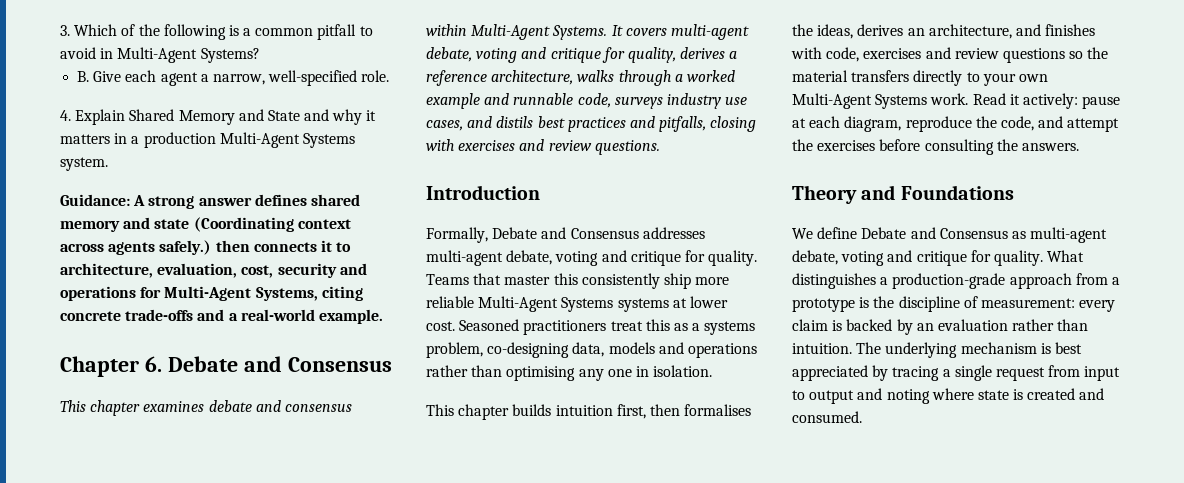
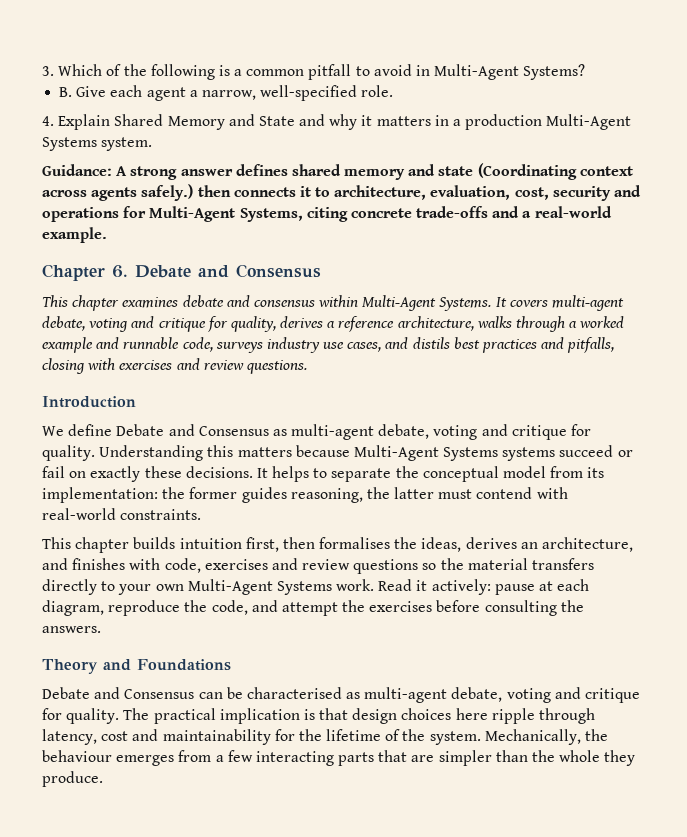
[426,227,705,243] [426,250,758,266] [426,273,730,289] [426,296,728,312] [426,319,756,335] [426,342,757,358] [426,365,713,381] Formally, Debate and Consensus addresses multi-agent debate, voting and critique for quality. Teams that master this consistently ship more reliable Multi-Agent Systems systems at lower cost. Seasoned practitioners treat this as a systems problem, co-designing data, models and operations rather than optimising any one in isolation. -> [42,424,592,440] [42,445,633,461] [42,466,605,482] [42,487,568,503] [42,508,202,520] We define Debate and Consensus as multi-agent debate, voting and critique for quality. Understanding this matters because Multi-Agent Systems systems succeed or fail on exactly these decisions. It helps to separate the conceptual model from its implementation: the former guides reasoning, the latter must contend with real-world constraints.
[792,227,1108,243] [792,250,1085,266] [792,273,1120,289] [792,296,1116,312] [792,319,1089,335] [792,342,1082,358] [792,365,1121,381] [792,388,1105,404] [792,411,862,423] We define Debate and Consensus as multi-agent debate, voting and critique for quality. What distinguishes a production-grade approach from a prototype is the discipline of measurement: every claim is backed by an evaluation rather than intuition. The underlying mechanism is best appreciated by tracing a single request from input to output and noting where state is created and consumed. -> [42,687,641,703] [42,708,596,724] [42,729,609,745] [42,750,636,766] [42,771,103,787] Debate and Consensus can be characterised as multi-agent debate, voting and critique for quality. The practical implication is that design choices here ripple through latency, cost and maintainability for the lifetime of the system. Mechanically, the behaviour emerges from a few interacting parts that are simpler than the whole they produce.

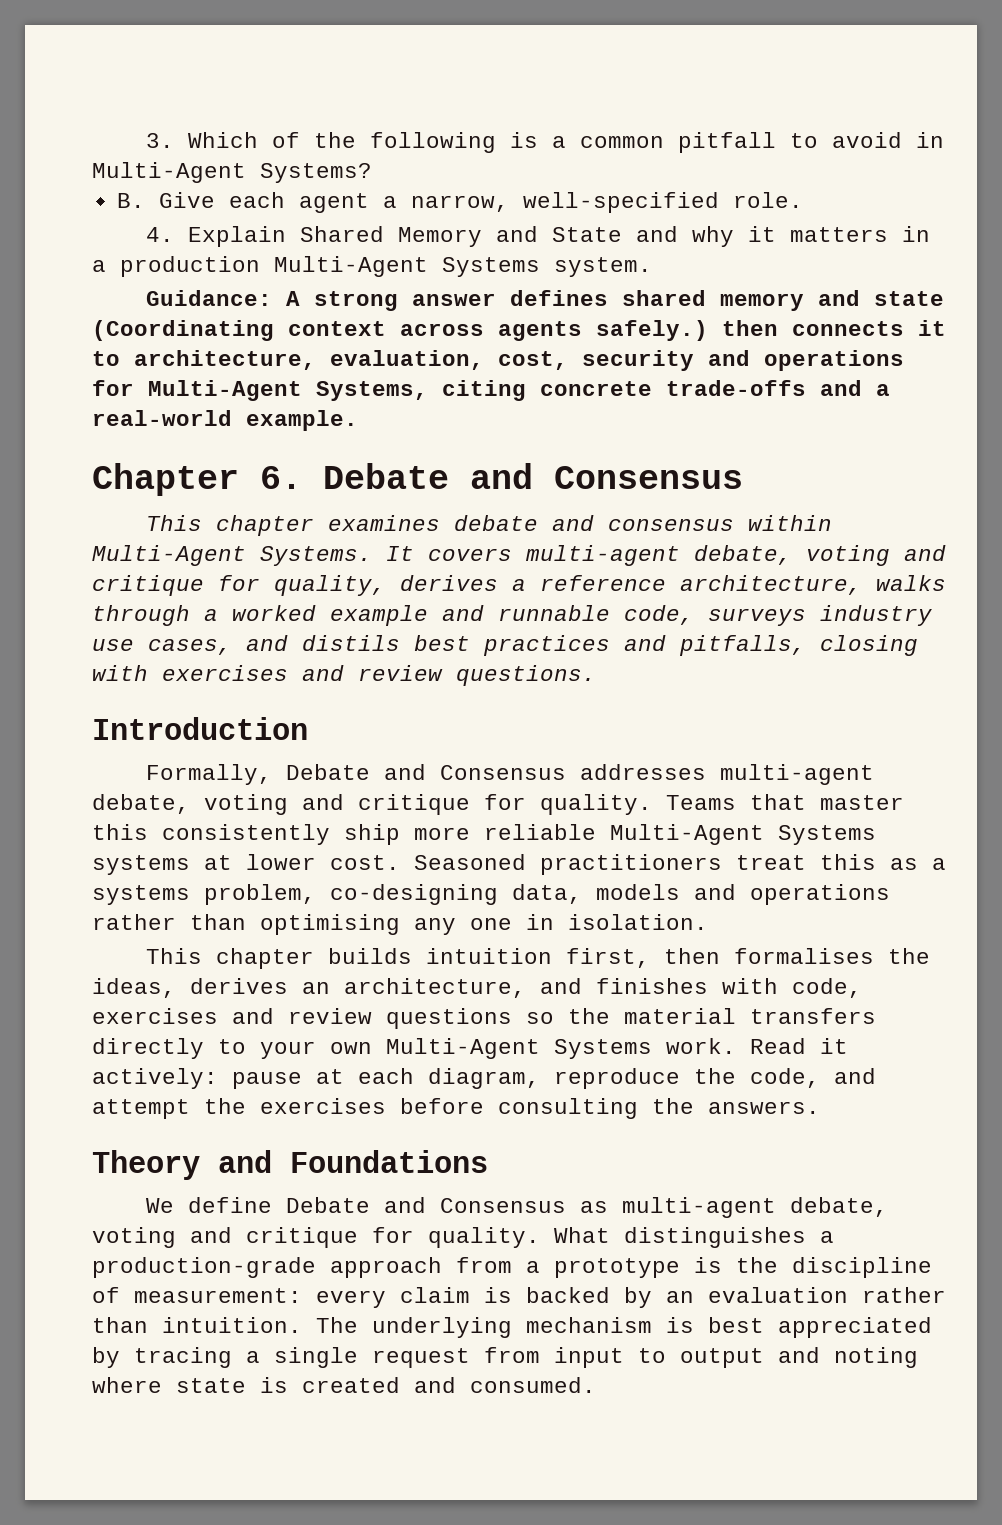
[42,424,592,440] [42,445,633,461] [42,466,605,482] [42,487,568,503] [42,508,202,520] We define Debate and Consensus as multi-agent debate, voting and critique for quality. Understanding this matters because Multi-Agent Systems systems succeed or fail on exactly these decisions. It helps to separate the conceptual model from its implementation: the former guides reasoning, the latter must contend with real-world constraints. -> [146,764,875,785] [92,794,904,815] [92,824,876,845] [92,854,946,875] [92,884,890,905] [92,914,708,935] Formally, Debate and Consensus addresses multi-agent debate, voting and critique for quality. Teams that master this consistently ship more reliable Multi-Agent Systems systems at lower cost. Seasoned practitioners treat this as a systems problem, co-designing data, models and operations rather than optimising any one in isolation.
[42,687,641,703] [42,708,596,724] [42,729,609,745] [42,750,636,766] [42,771,103,787] Debate and Consensus can be characterised as multi-agent debate, voting and critique for quality. The practical implication is that design choices here ripple through latency, cost and maintainability for the lifetime of the system. Mechanically, the behaviour emerges from a few interacting parts that are simpler than the whole they produce. -> [146,1197,889,1218] [92,1227,834,1248] [92,1257,932,1278] [92,1287,946,1308] [92,1317,932,1338] [92,1347,918,1368] [92,1377,596,1393] We define Debate and Consensus as multi-agent debate, voting and critique for quality. What distinguishes a production-grade approach from a prototype is the discipline of measurement: every claim is backed by an evaluation rather than intuition. The underlying mechanism is best appreciated by tracing a single request from input to output and noting where state is created and consumed.

